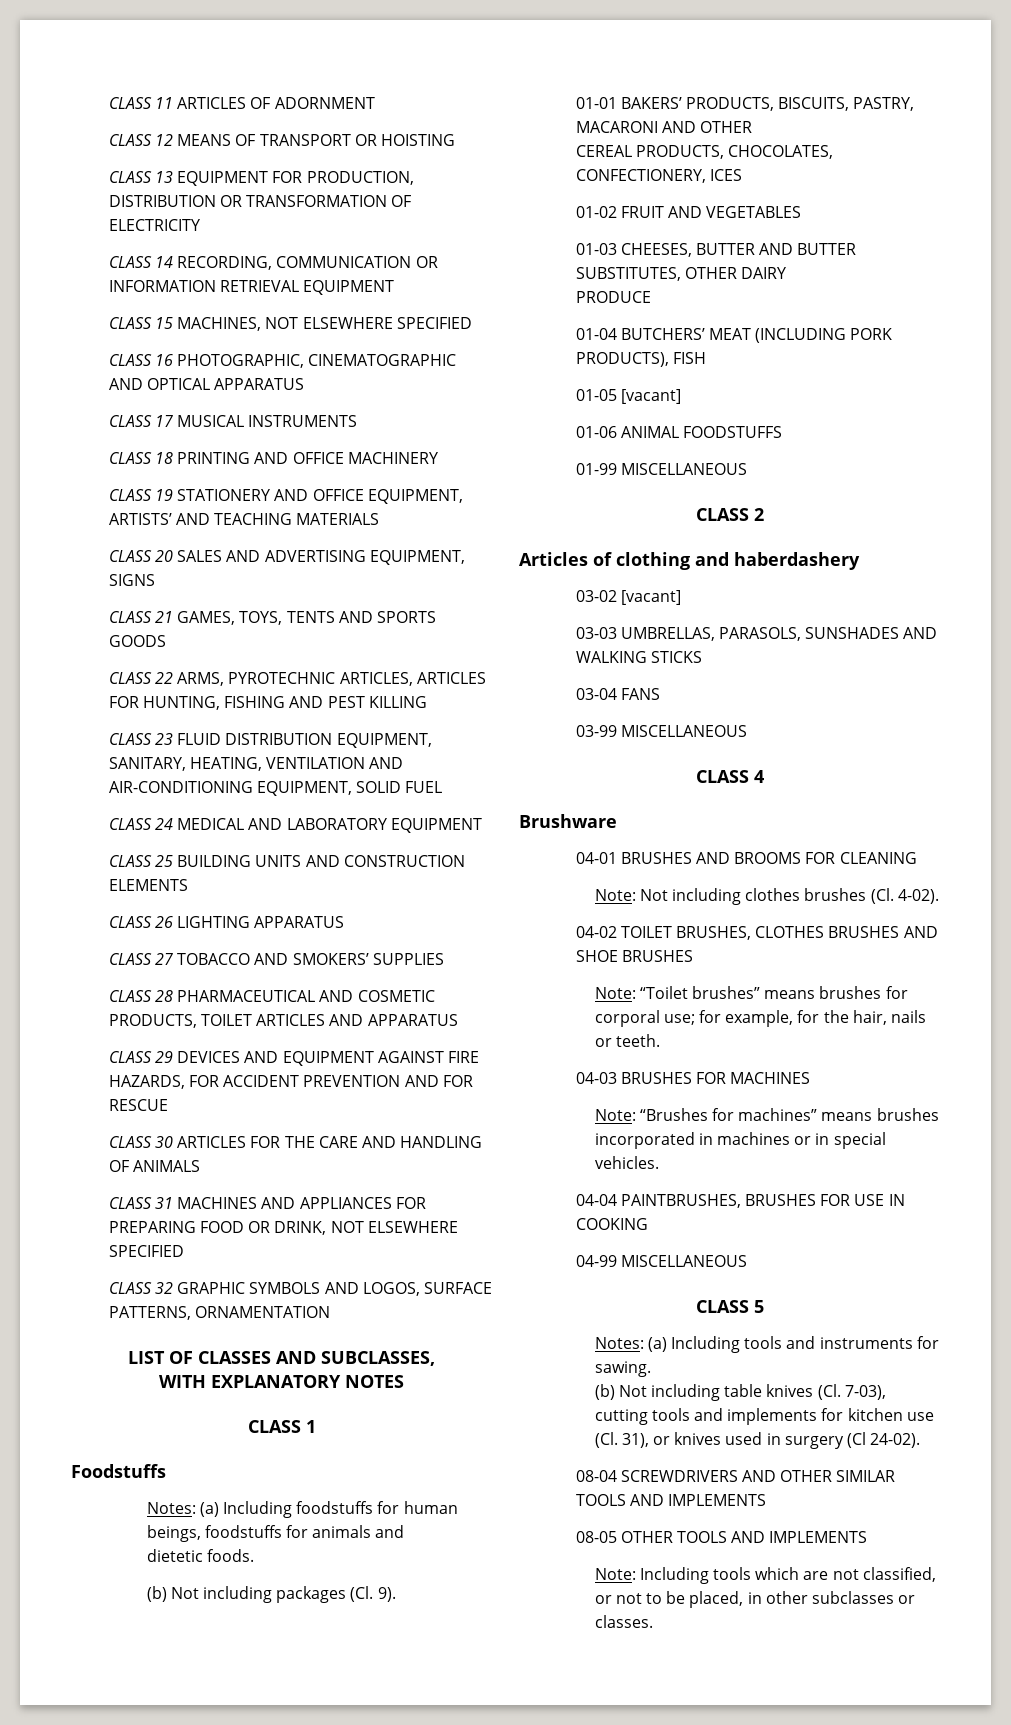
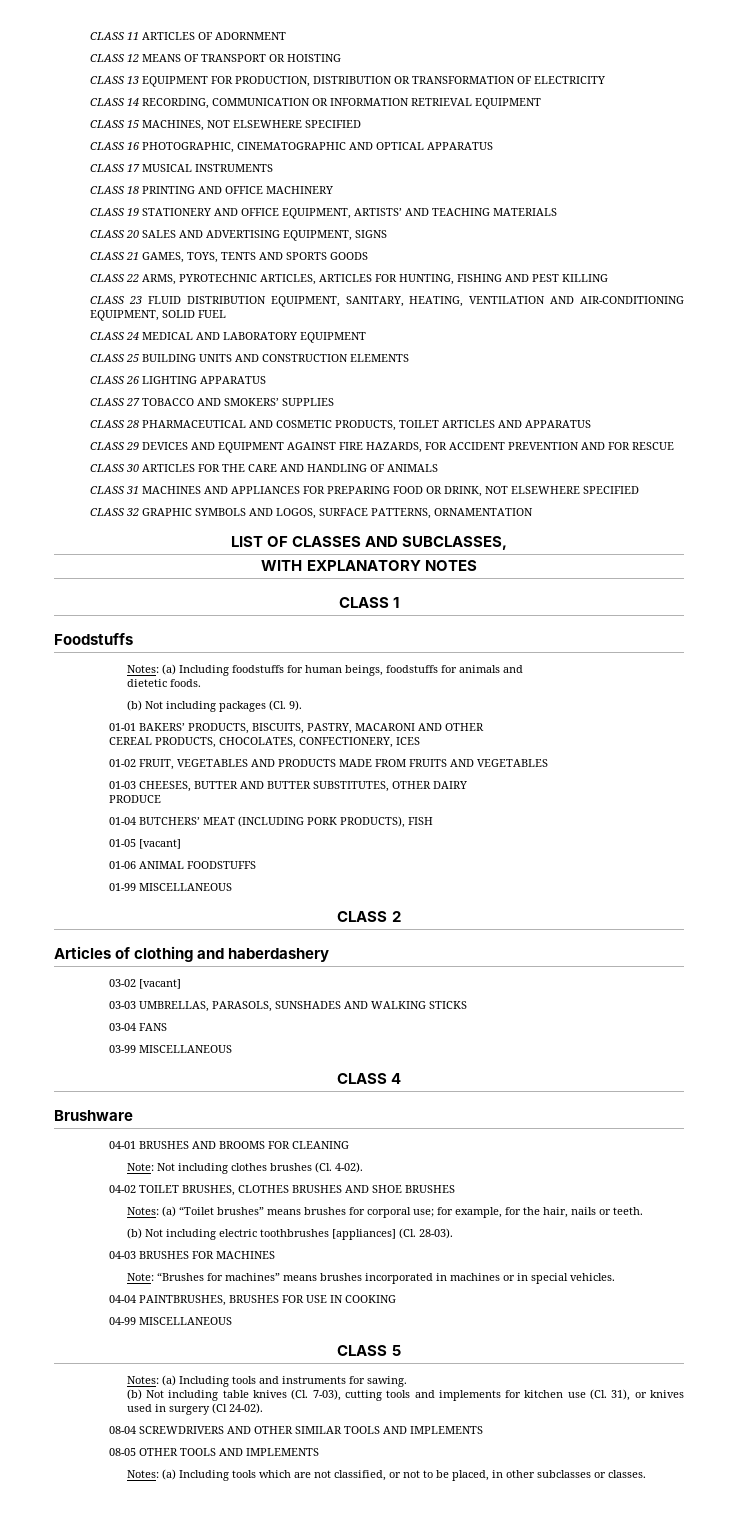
[620,206,664,218] FRUIT -> [138,759,447,770] FRUIT, VEGETABLES AND PRODUCTS MADE FROM FRUITS
[594,987,636,999] Note: -> [126,1206,176,1217] Notes: (a)
(660, 1040) none -> [126,1228,453,1240] // (b) Not including electric toothbrushes [appliances] (Cl. 28-03).
[594,1568,636,1580] Note: -> [126,1469,176,1480] Notes: (a)

